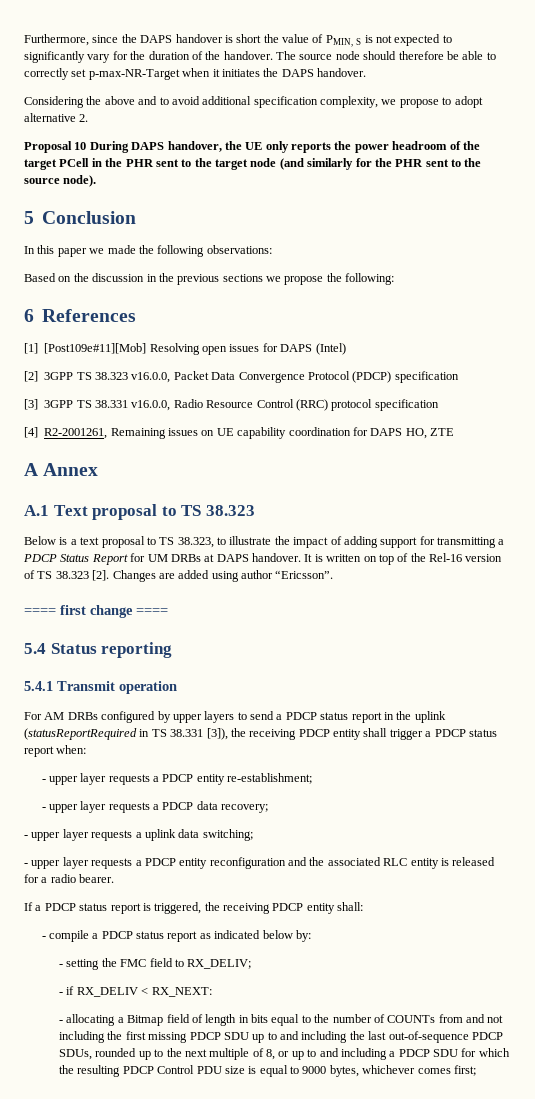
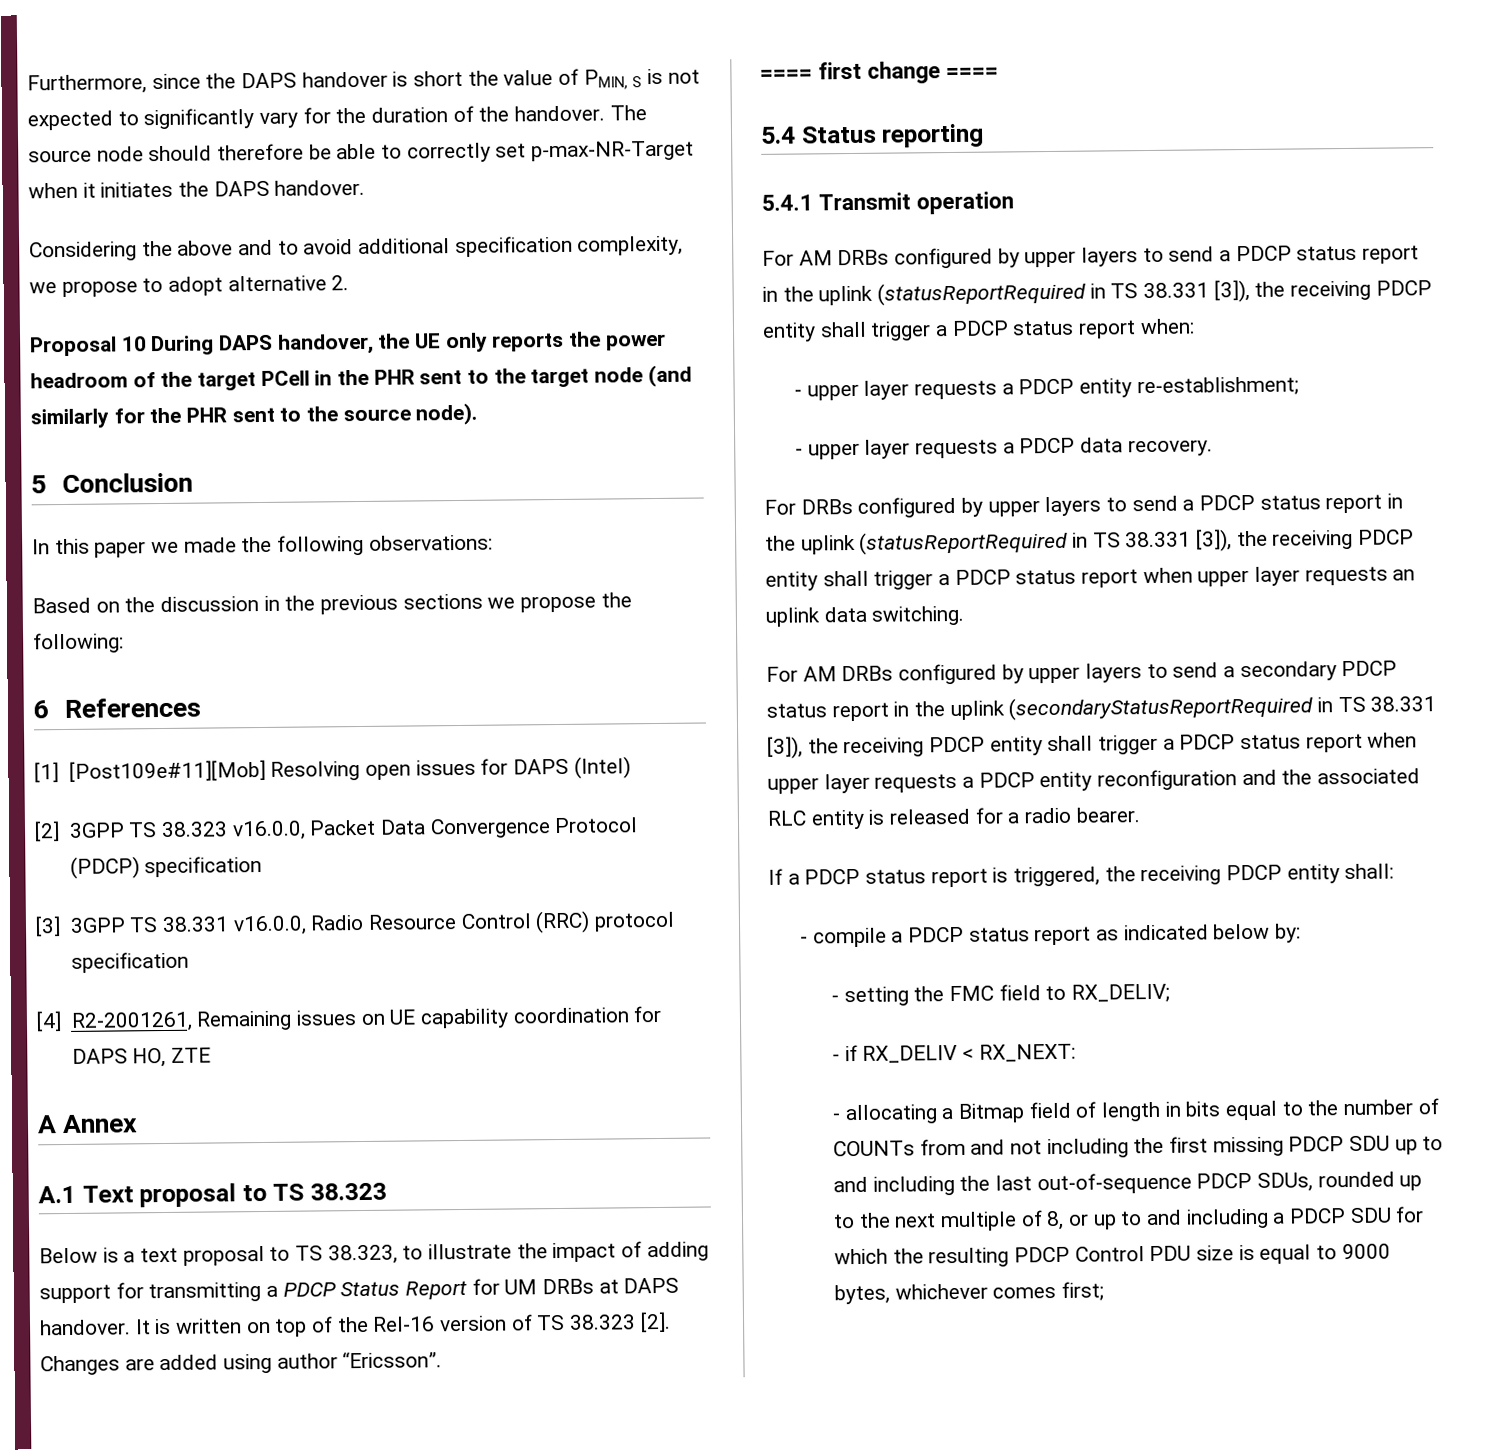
[221,804,269,813] [24,829,142,841] recovery; // - upper layer requests a -> [1127,439,1213,457] [764,493,1404,518] [765,529,1415,555] [765,566,1416,591] recovery. // For DRBs configured by upper layers to send a PDCP status report in the uplink (statusReportRequired in TS 38.331 [3]), the receiving PDCP entity shall trigger a PDCP status report when upper layer requests an
[202,829,253,841] [24,863,28,866] switching; // - -> [871,605,965,626] [766,660,1398,685] [766,695,1437,722] [767,732,1418,759] switching. // For AM DRBs configured by upper layers to send a secondary PDCP status report in the uplink (secondaryStatusReportRequired in TS 38.331 [3]), the receiving PDCP entity shall trigger a PDCP status report when

